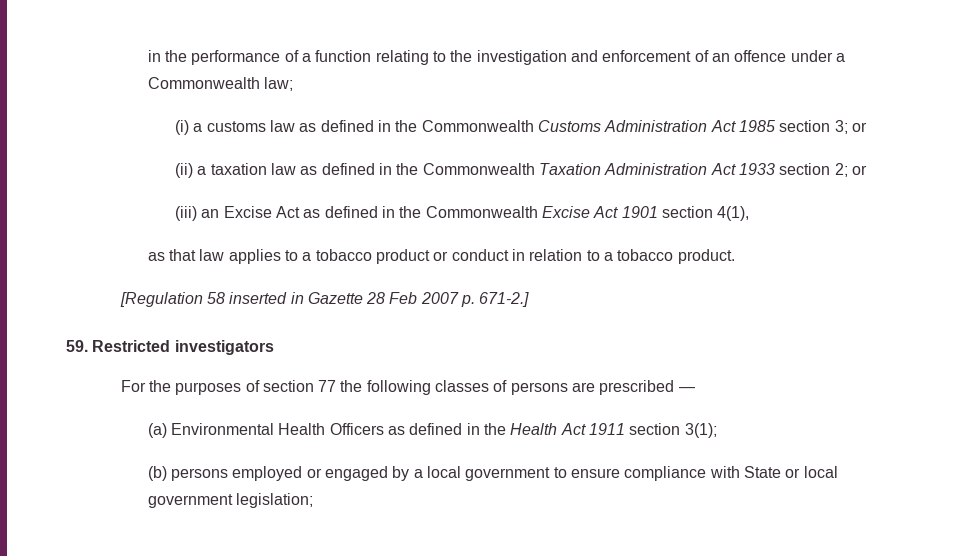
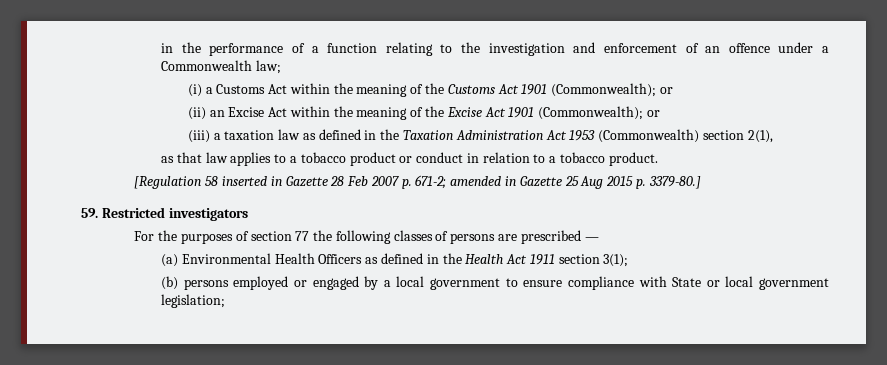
[206,120,867,134] [175,163,194,178] customs law as defined in the Commonwealth Customs Administration Act 1985 section 3; or // (ii) -> [216,83,673,97] [187,106,660,120] [187,130,210,143] Customs Act within the meaning of the Customs Act 1901 (Commonwealth); or // (ii) an Excise Act within the meaning of the Excise Act 1901 (Commonwealth); or // (iii)
[422,163,535,175] Commonwealth -> (400, 134) none
[738,163,867,177] [175,206,750,221] 1933 section 2; or // (iii) an Excise Act as defined in the Commonwealth Excise Act 1901 section 4(1), -> [569,129,773,143] 1953 (Commonwealth) section 2(1),
[479,292,530,307] 671-2.] -> [415,175,701,189] 671-2; amended in Gazette 25 Aug 2015 p. 3379-80.]

